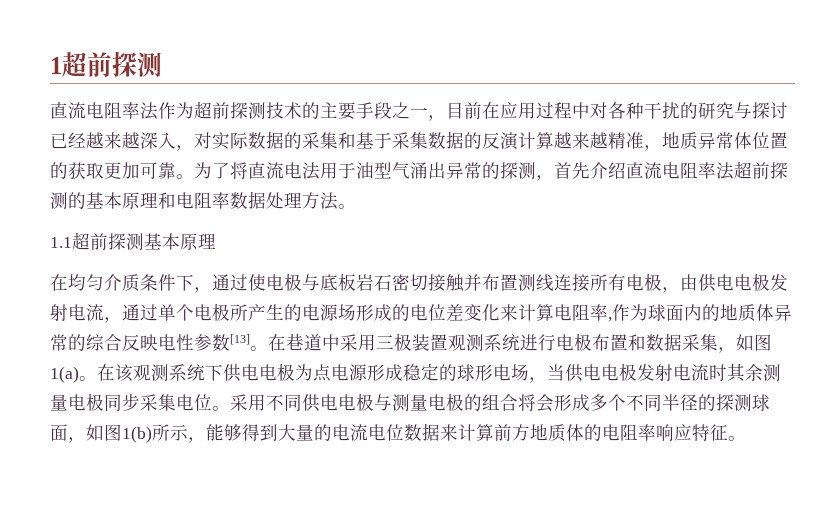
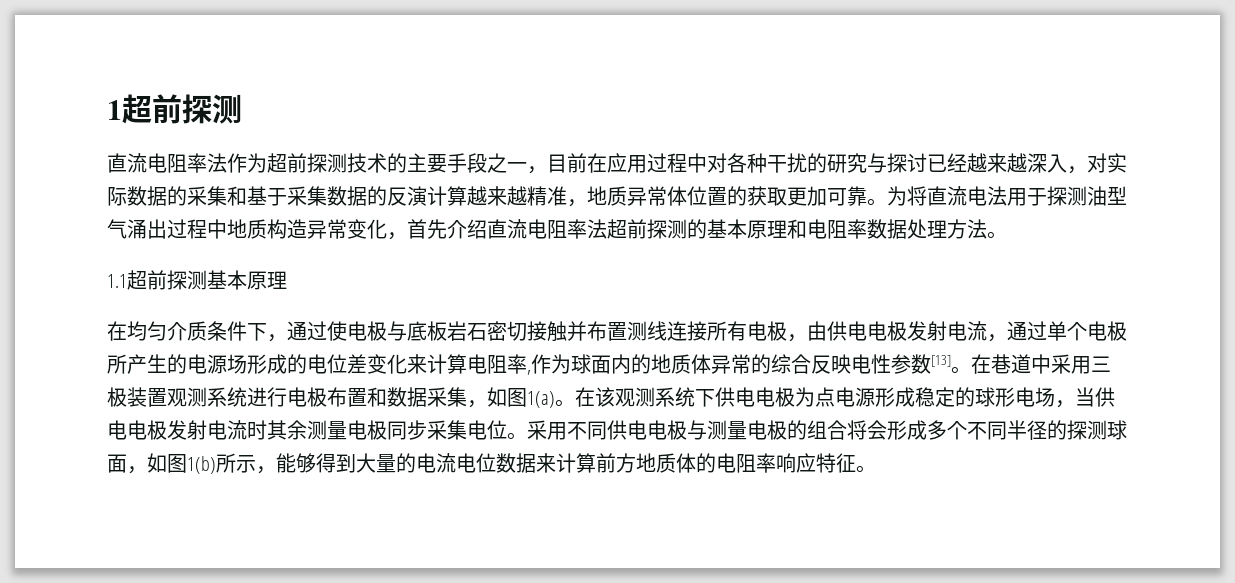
[212,162,230,179] 了 -> (907, 196) none
(356, 170) none -> [1047,186,1087,206] 探测
[446,162,536,179] 异常的探测 -> [167,219,387,239] 过程中地质构造异常变化

